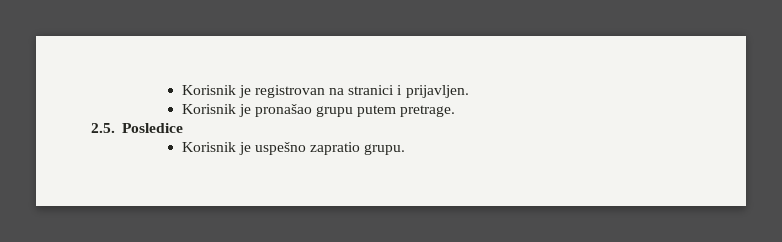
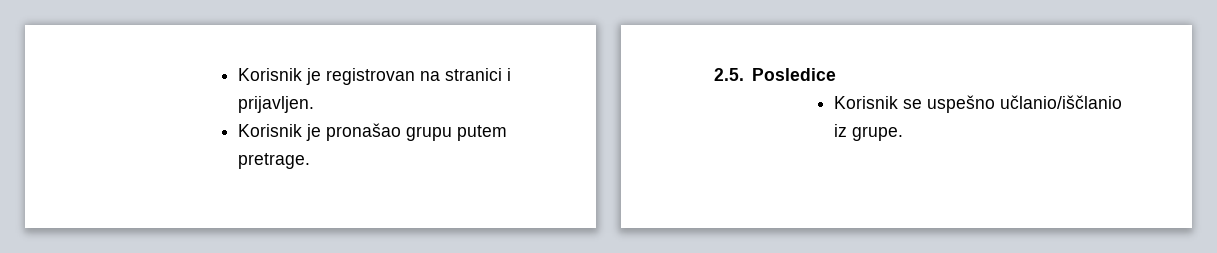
[238,142,406,155] je uspešno zapratio grupu. -> [902,95,1122,113] [833,124,903,141] se uspešno učlanio/iščlanio iz grupe.

